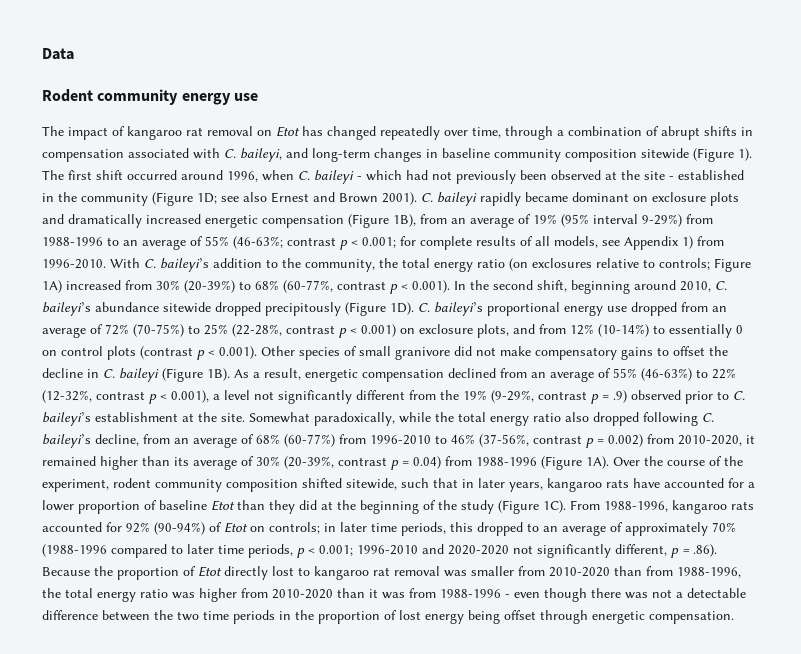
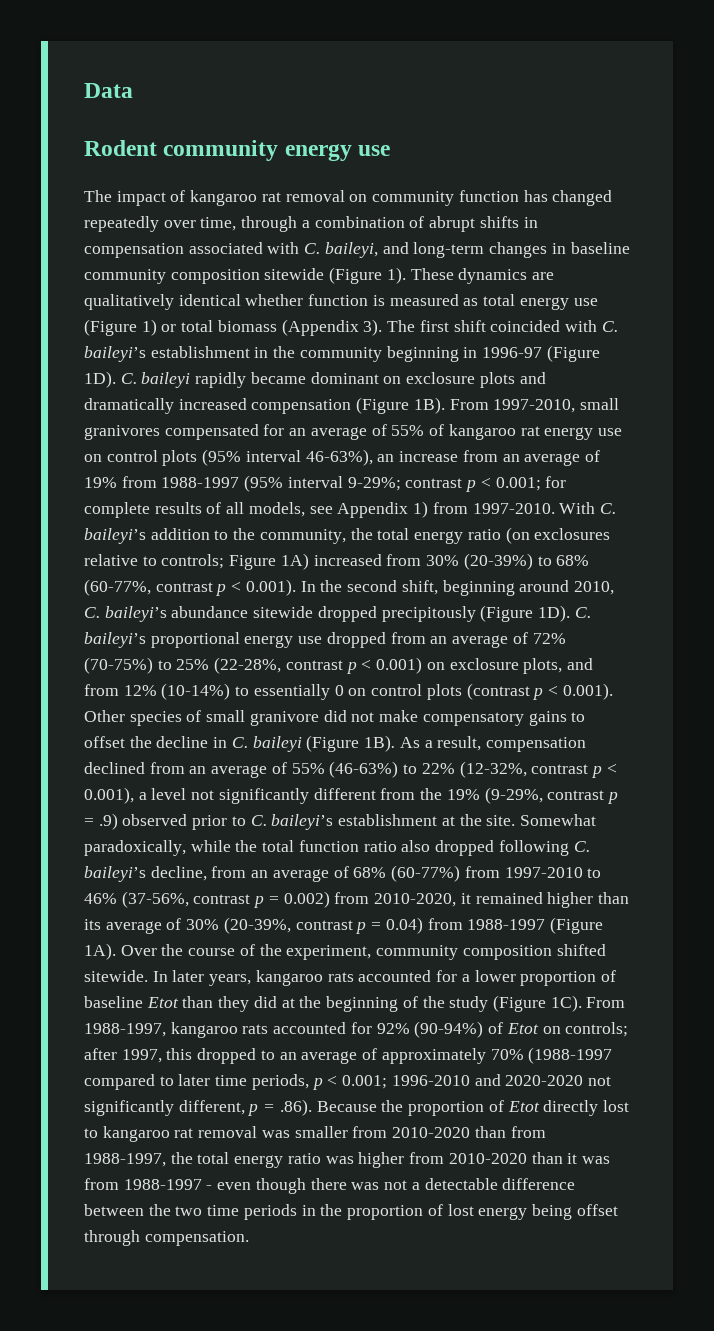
[276,126,300,137] Etot -> [372,190,519,206] community function
[42,170,744,184] [42,192,417,206] The first shift occurred around 1996, when C. baileyi - which had not previously been observed at the site - established in the community (Figure 1D; see also Ernest and Brown 2001). -> [410,268,555,284] [84,294,598,310] [84,319,618,336] [84,345,600,362] [84,371,116,388] These dynamics are qualitatively identical whether function is measured as total energy use (Figure 1) or total biomass (Appendix 3). The first shift coincided with C. baileyi’s establishment in the community beginning in 1996-97 (Figure 1D).
[205,215,258,228] energetic -> (247, 404) none
[393,214,416,227] 1B), -> [413,397,620,414] [84,424,622,440] [84,449,459,466] 1B). From 1997-2010, small granivores compensated for an average of 55% of kangaroo rat energy use on control plots (95% interval 46-63%), an increase
[561,214,713,227] [42,236,283,250] (95% interval 9-29%) from 1988-1996 to an average of 55% (46-63%; -> [121,475,401,492] from 1988-1997 (95% interval 9-29%;
[42,259,106,269] 1996-2010. -> [472,503,555,514] 1997-2010.
[305,369,358,382] energetic -> (482, 743) none
[490,415,529,426] energy -> [298,840,359,852] function
[370,435,431,445] 1996-2010 -> [504,867,583,878] 1997-2010
[476,457,537,466] 1988-1996 -> [467,919,546,930] 1988-1997
[113,478,151,488] rodent -> (372, 952) none
[346,478,474,490] sitewide, such that in -> [84,970,168,982] sitewide. In
[633,478,660,488] have -> (354, 977) none
[604,501,668,512] 1988-1996, -> [84,1023,166,1037] 1988-1997,
[324,522,446,536] in later time periods, -> [84,1048,162,1063] after 1997,
[42,544,107,557] (1988-1996 -> [528,1047,613,1064] (1988-1997
[677,567,741,578] 1988-1996, -> [84,1153,166,1167] 1988-1997,
[440,589,501,598] 1988-1996 -> [123,1179,202,1190] 1988-1997
[592,611,645,624] energetic -> (140, 1238) none

